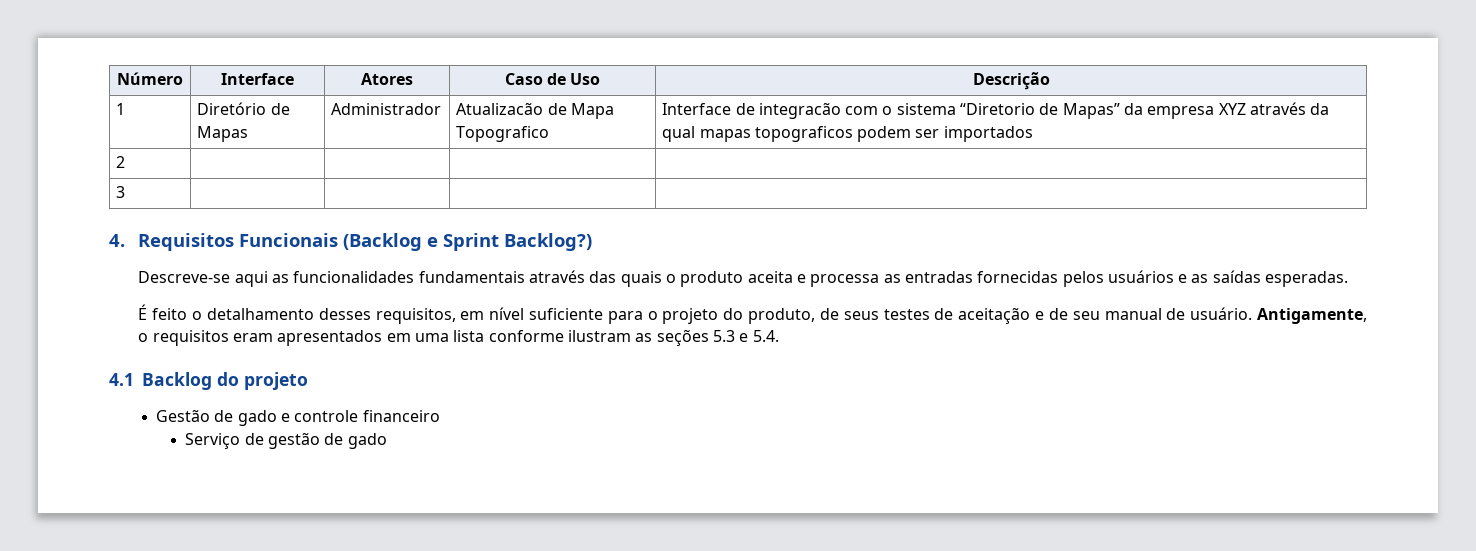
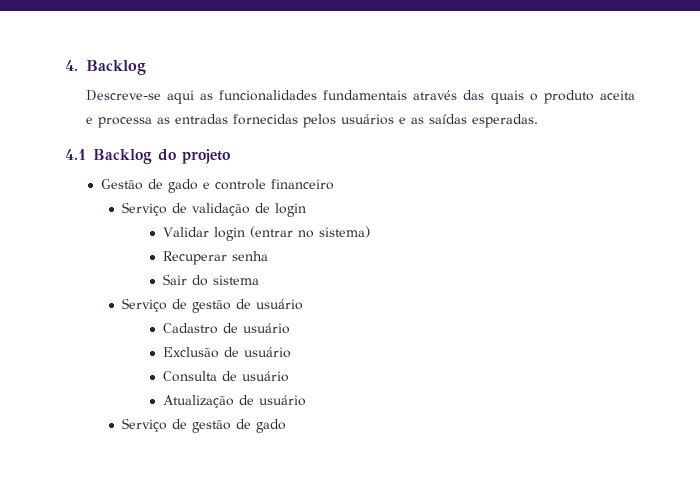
[117,72,183,85] [221,73,294,85] [361,73,413,85] [504,73,601,85] [972,72,1050,90] [116,103,126,115] [197,102,290,115] [197,126,249,142] [331,103,442,115] [456,102,614,119] [456,126,550,142] [662,102,1330,119] [662,126,1033,142] [116,156,126,168] [116,186,126,198] [109,233,593,251] Número | Interface | Atores | Caso de Uso | Descrição // 1 | Diretório de Mapas | Administrador | Atualizacão de Mapa Topografico | Interface de integracão com o sistema “Diretorio de Mapas” da empresa XYZ através da qual mapas topograficos podem ser importados // 2 | | | | // 3 | | | | // 4. Requisitos Funcionais (Backlog e Sprint Backlog?) -> [65,60,146,75] 4. Backlog
[138,304,1368,324] [138,329,779,346] // É feito o detalhamento desses requisitos, em nível suficiente para o projeto do produto, de seus testes de aceitação e de seu manual de usuário. Antigamente, o requisitos eram apresentados em uma lista conforme ilustram as seções 5.3 e 5.4. -> (538, 121) none
(440, 416) none -> [121,202,306,217] [162,226,370,241] [162,251,268,265] [162,274,259,286] [121,298,303,313] [162,323,290,334] [162,347,291,358] [162,371,289,382] [162,395,306,408] // Serviço de validação de login // Validar login (entrar no sistema) // Recuperar senha // Sair do sistema // Serviço de gestão de usuário // Cadastro de usuário // Exclusão de usuário // Consulta de usuário // Atualização de usuário

